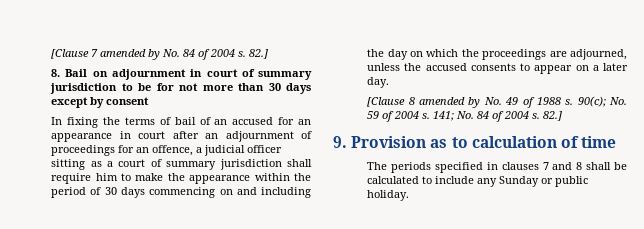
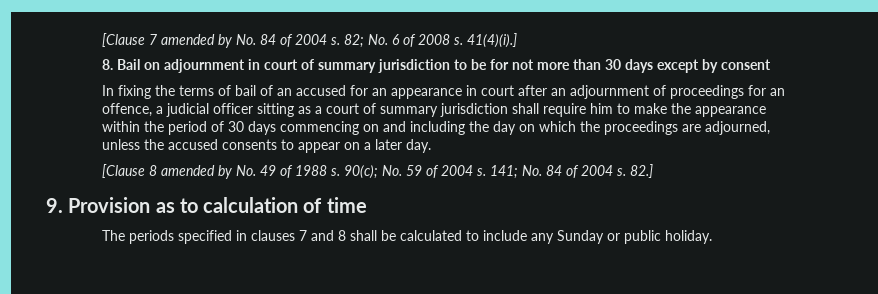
[249,49,269,59] 82.] -> [343,33,517,48] 82; No. 6 of 2008 s. 41(4)(i).]

